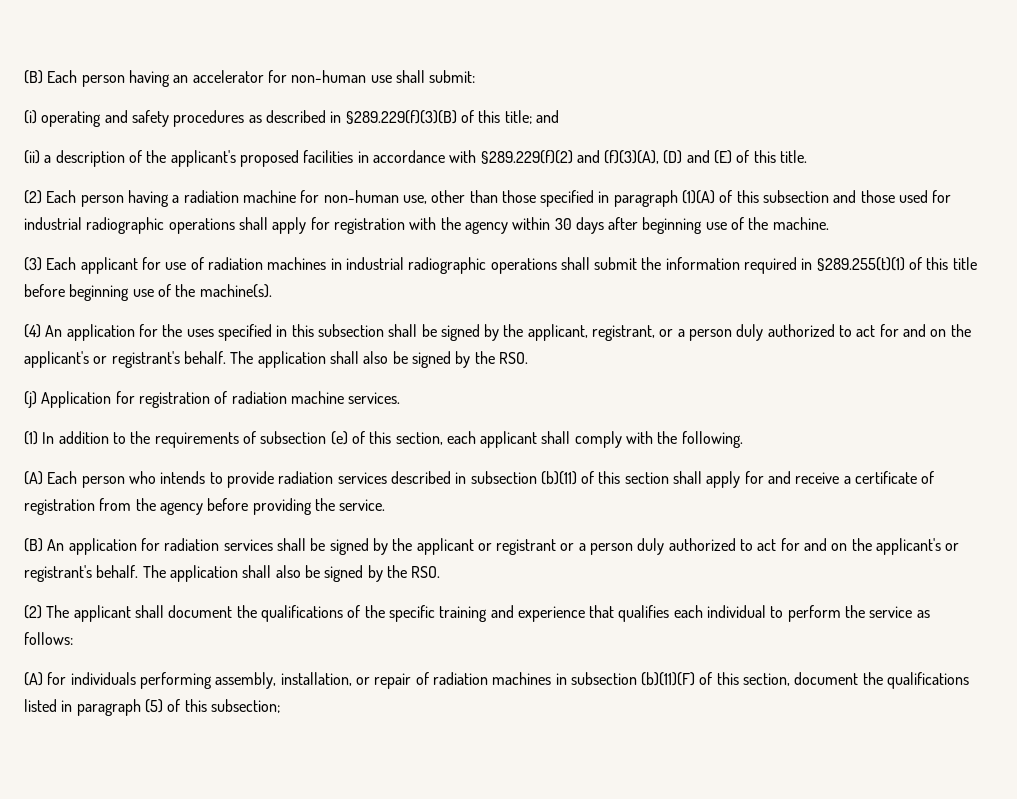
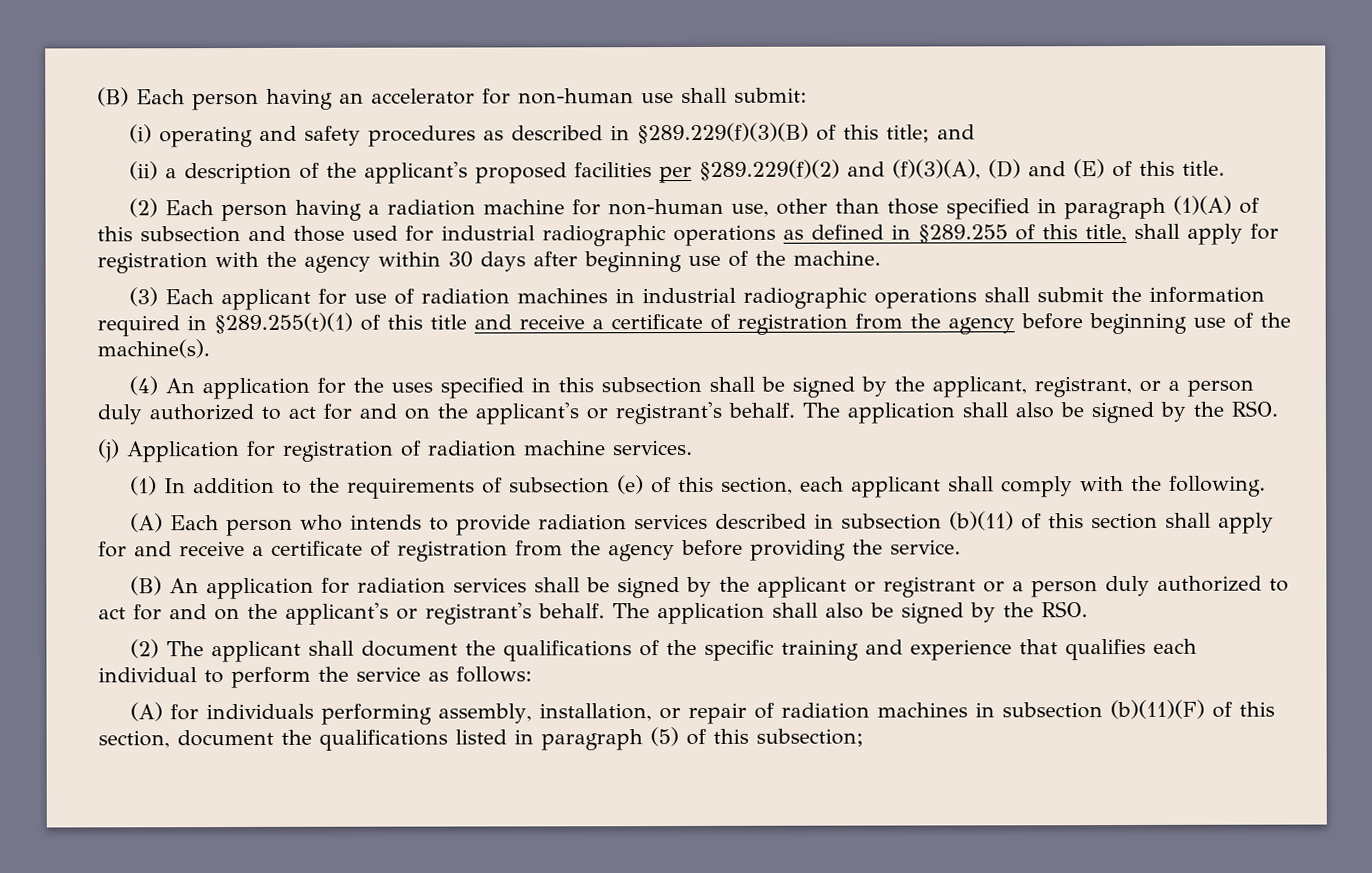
[357,150,477,163] in accordance with -> [658,165,692,184] per
(235, 226) none -> [783,223,1127,244] as defined in §289.255 of this title,
(977, 263) none -> [474,313,1015,335] and receive a certificate of registration from the agency

